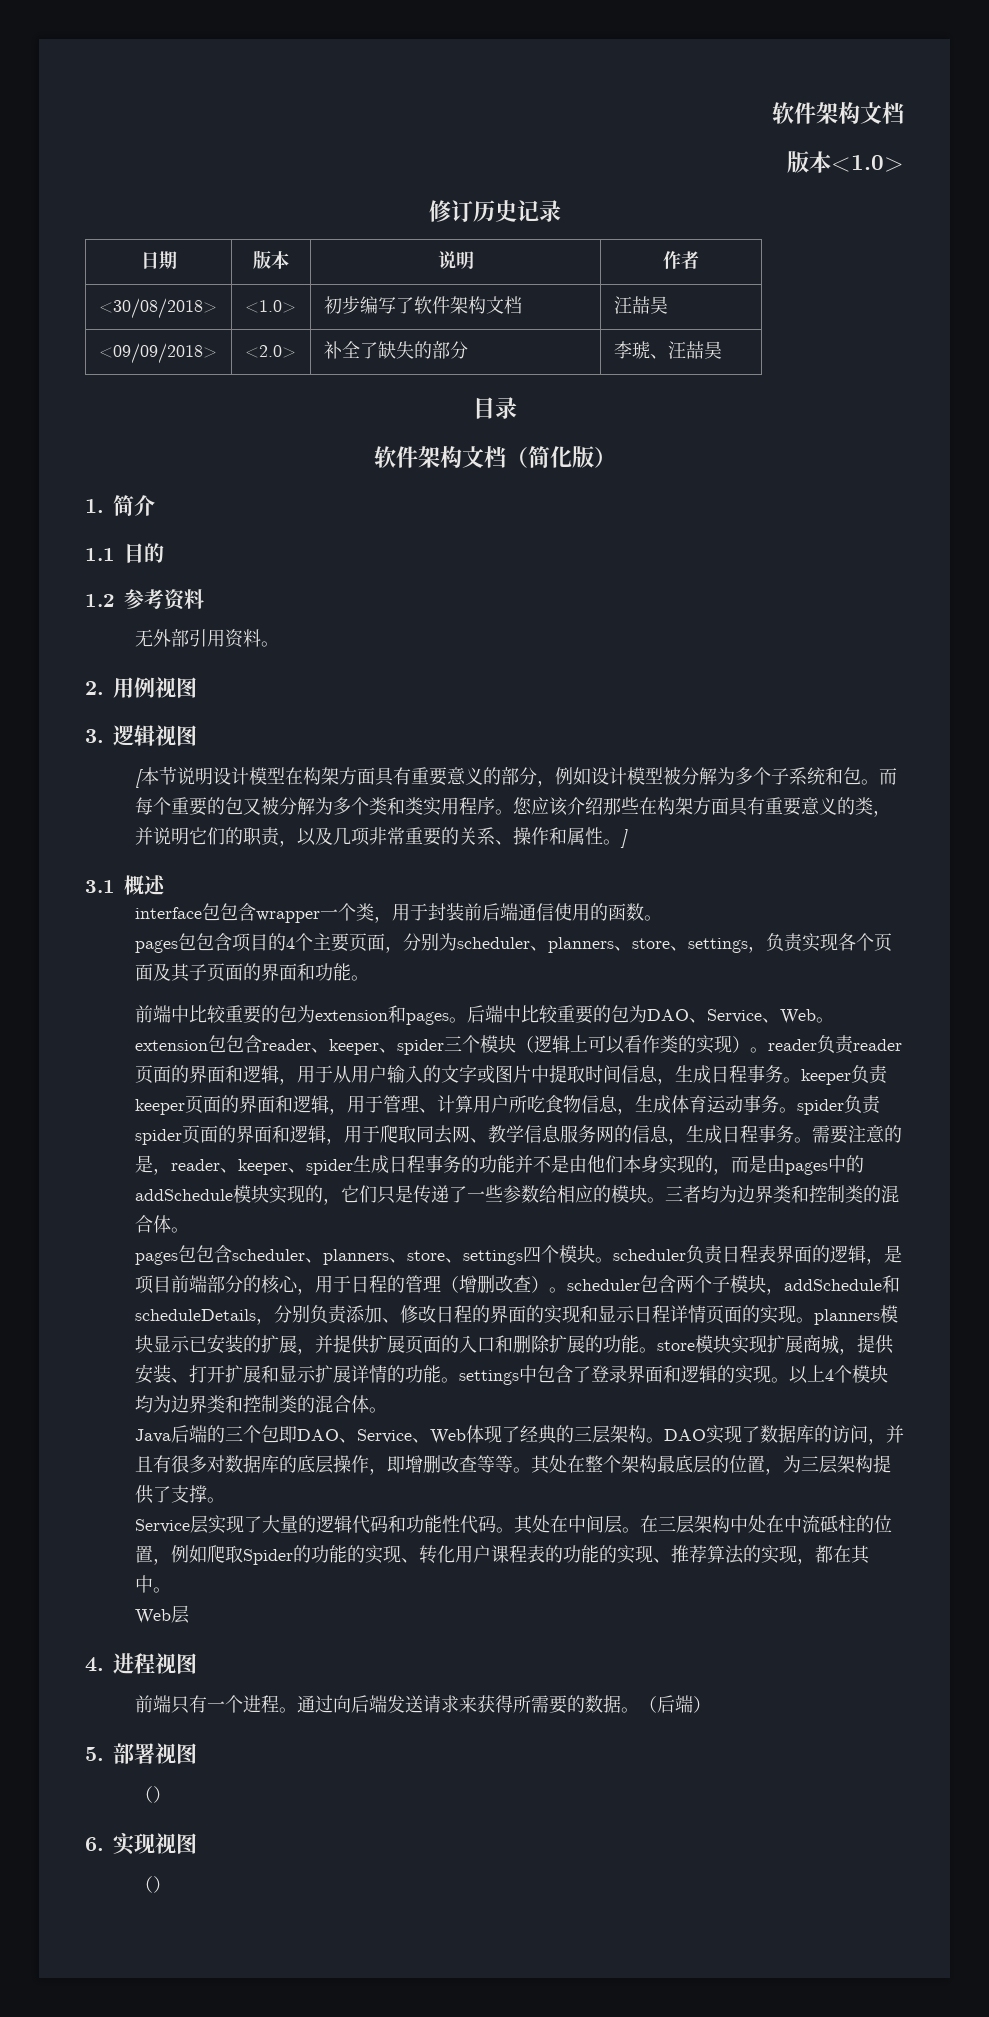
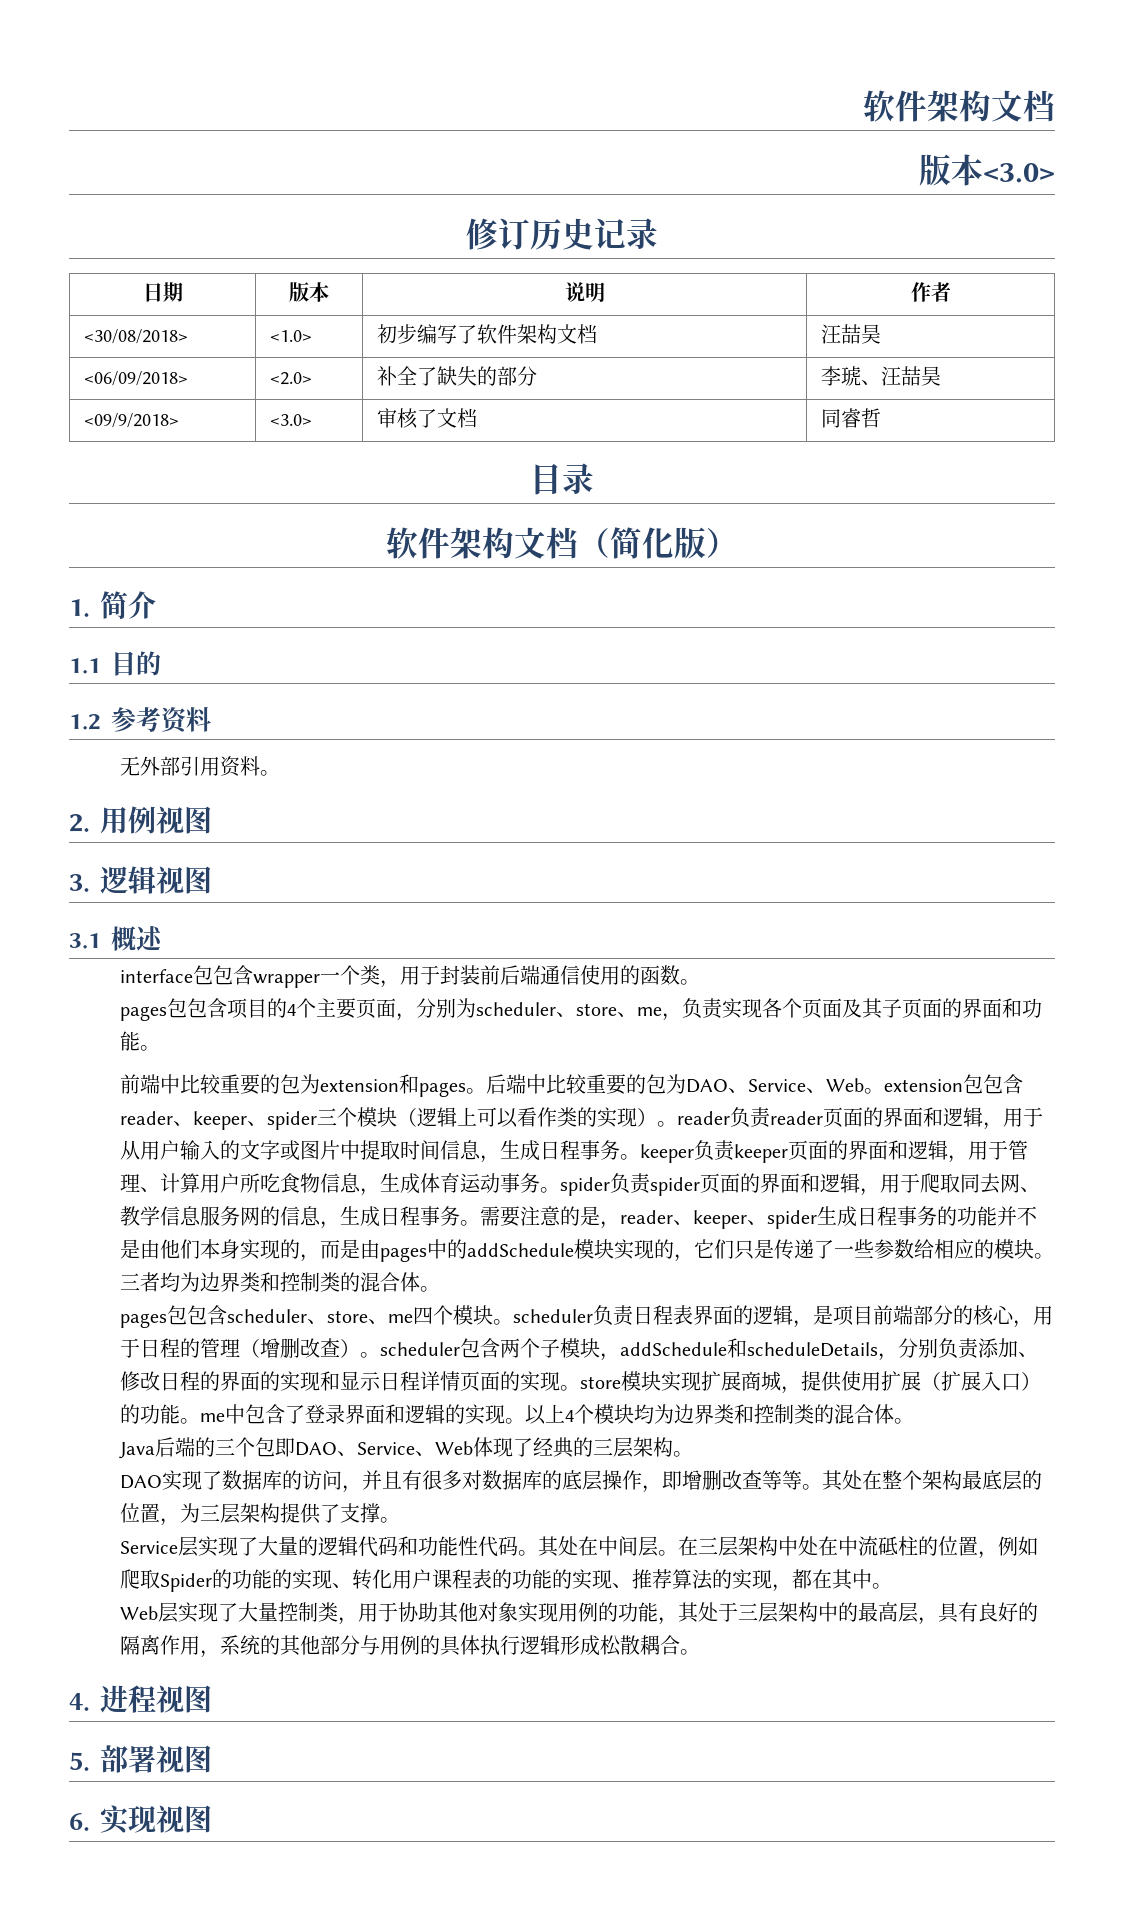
[831,155,904,172] <1.0> -> [983,163,1055,183] <3.0>
[98,343,217,364] <09/09/2018> -> [83,371,188,386] <06/09/2018>
(722, 350) none -> [83,413,179,428] [269,414,312,426] [376,408,477,429] [820,408,881,428] // <09/9/2018> | <3.0> | 审核了文档 | 同睿哲
[134,767,897,788] [134,797,891,817] [134,827,628,848] // [本节说明设计模型在构架方面具有重要意义的部分，例如设计模型被分解为多个子系统和包。而每个重要的包又被分解为多个类和类实用程序。您应该介绍那些在构架方面具有重要意义的类，并说明它们的职责，以及几项非常重要的关系、操作和属性。] -> (212, 880) none
[547,937,748,953] planners、store、settings -> [575,1003,662,1017] store、me
[322,1249,523,1265] planners、store、settings -> [326,1310,413,1324] store、me
[813,1305,898,1325] [134,1334,657,1355] planners模块显示已安装的扩展，并提供扩展页面的入口和删除扩展的功能。 -> (580, 1388) none
[134,1364,519,1385] 安装、打开扩展和显示扩展详情的功能。settings -> [840,1371,1041,1391] [119,1404,225,1424] 使用扩展（扩展入口）的功能。me
(664, 1440) none -> (693, 1454) //
[85,1653,197,1674] [134,1695,711,1714] // 4.进程视图 // 前端只有一个进程。通过向后端发送请求来获得所需要的数据。（后端） -> [177,1602,1038,1625] [119,1635,700,1658] [69,1685,212,1713] 实现了大量控制类，用于协助其他对象实现用例的功能，其处于三层架构中的最高层，具有良好的隔离作用，系统的其他部分与用例的具体执行逻辑形成松散耦合。 // 4.进程视图
[134,1786,171,1803] // （） -> (212, 1759) none
[134,1876,171,1893] // （） -> (212, 1819) none

